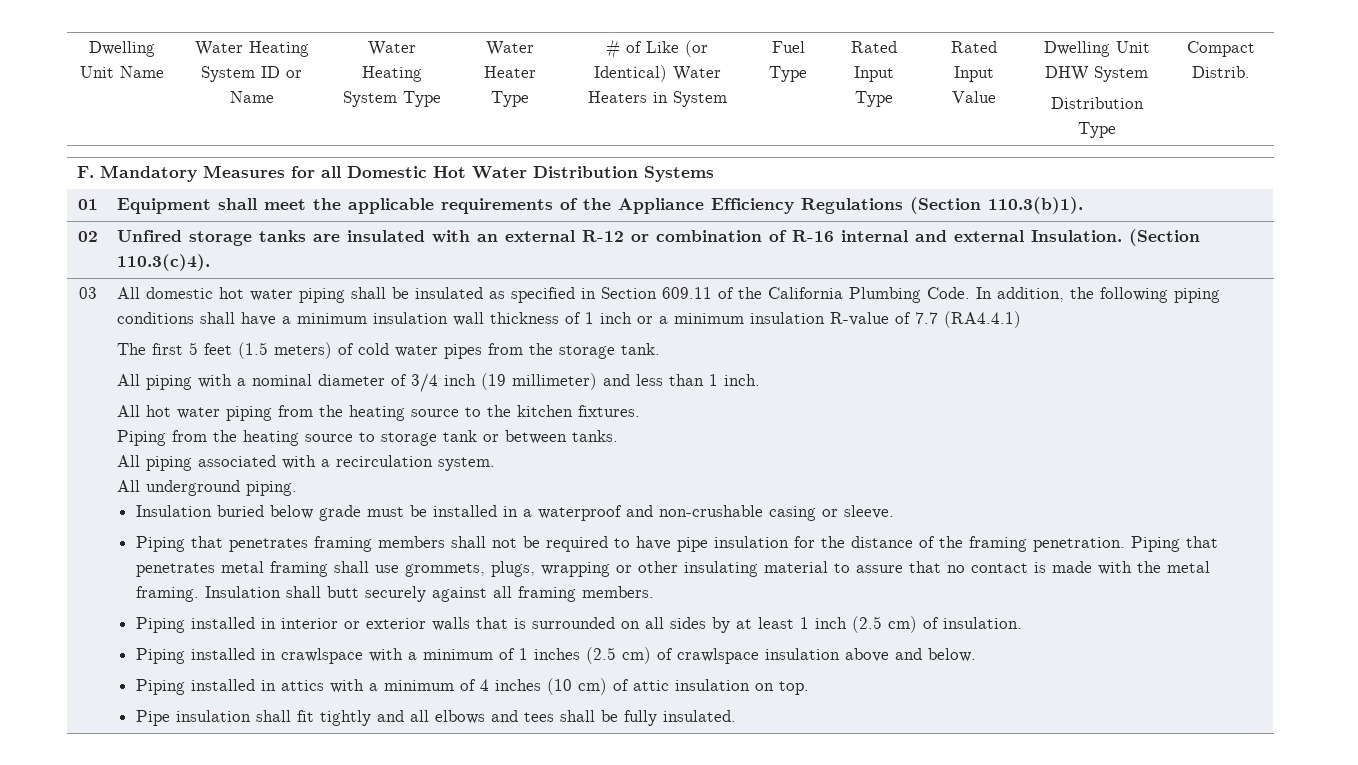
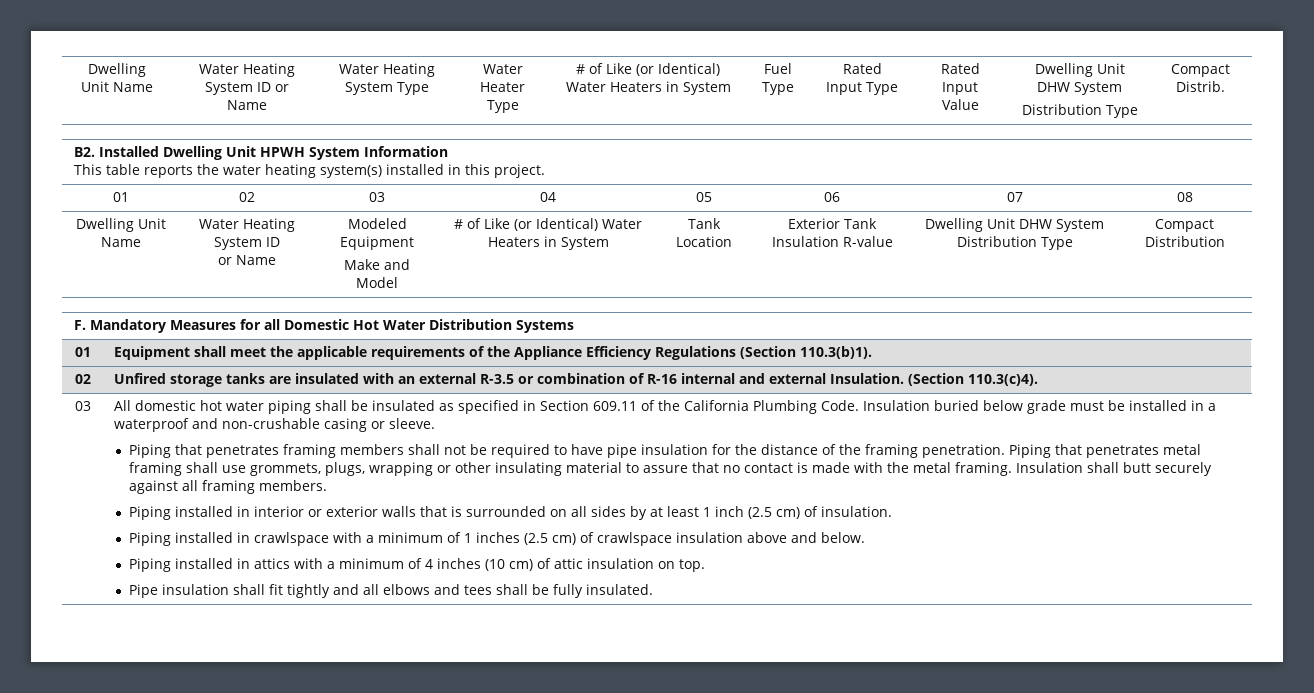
(1250, 72) none -> [73,146,448,160] [73,164,545,178] [113,192,129,202] [238,192,255,202] [369,192,385,202] [540,192,556,202] [696,192,712,202] [824,192,840,202] [1006,192,1023,202] [1176,192,1193,202] [76,218,166,232] [101,237,141,247] [198,218,295,232] [213,237,280,250] [217,255,276,265] [347,218,407,229] [340,236,414,250] [344,259,410,270] [356,277,398,288] [454,218,642,231] [487,236,609,250] [688,218,722,229] [676,236,732,247] [788,218,878,229] [771,236,893,247] [925,218,1104,232] [956,236,1073,250] [1155,219,1214,232] [1144,236,1225,247] // B2. Installed Dwelling Unit HPWH System Information // This table reports the water heating system(s) installed in this project. // 01 | 02 | 03 | 04 | 05 | 06 | 07 | 08 // Dwelling Unit Name | Water Heating System ID // or Name | Modeled Equipment // Make and Model | # of Like (or Identical) Water Heaters in System | Tank Location | Exterior Tank Insulation R-value | Dwelling Unit DHW System Distribution Type | Compact Distribution
[581,230,624,242] R-12 -> [479,374,514,384] R-3.5
[975,287,1220,303] [116,311,1021,328] [116,342,660,359] [116,373,760,392] [116,405,640,421] [116,430,618,446] [116,455,495,471] [116,480,297,496] In addition, the following piping conditions shall have a minimum insulation wall thickness of 1 inch or a minimum insulation R-value of 7.7 (RA4.4.1) // The first 5 feet (1.5 meters) of cold water pipes from the storage tank. // All piping with a nominal diameter of 3/4 inch (19 millimeter) and less than 1 inch. // All hot water piping from the heating source to the kitchen fixtures. // Piping from the heating source to storage tank or between tanks. // All piping associated with a recirculation system. // All underground piping. // -> (859, 405) none

